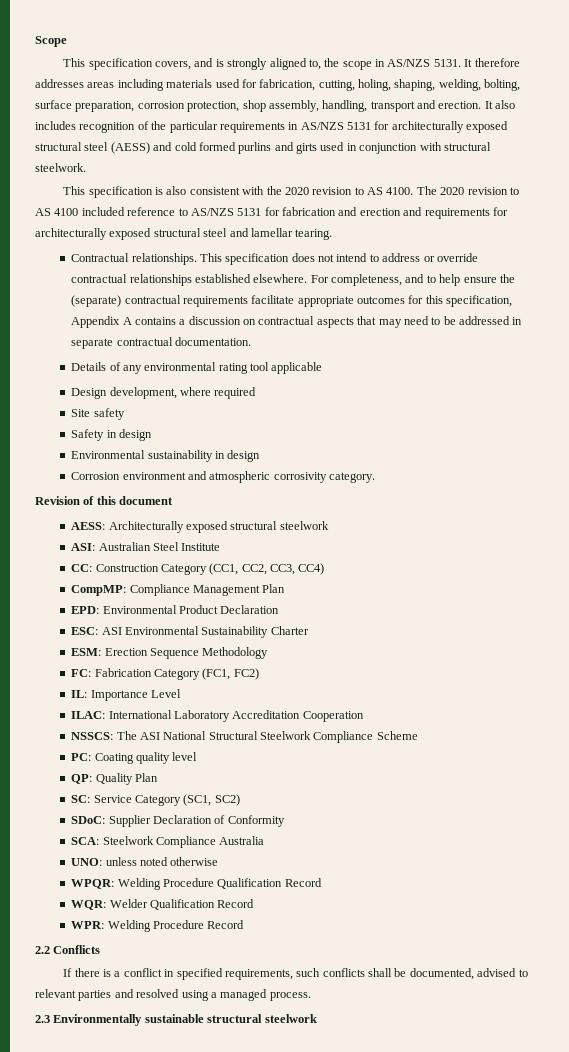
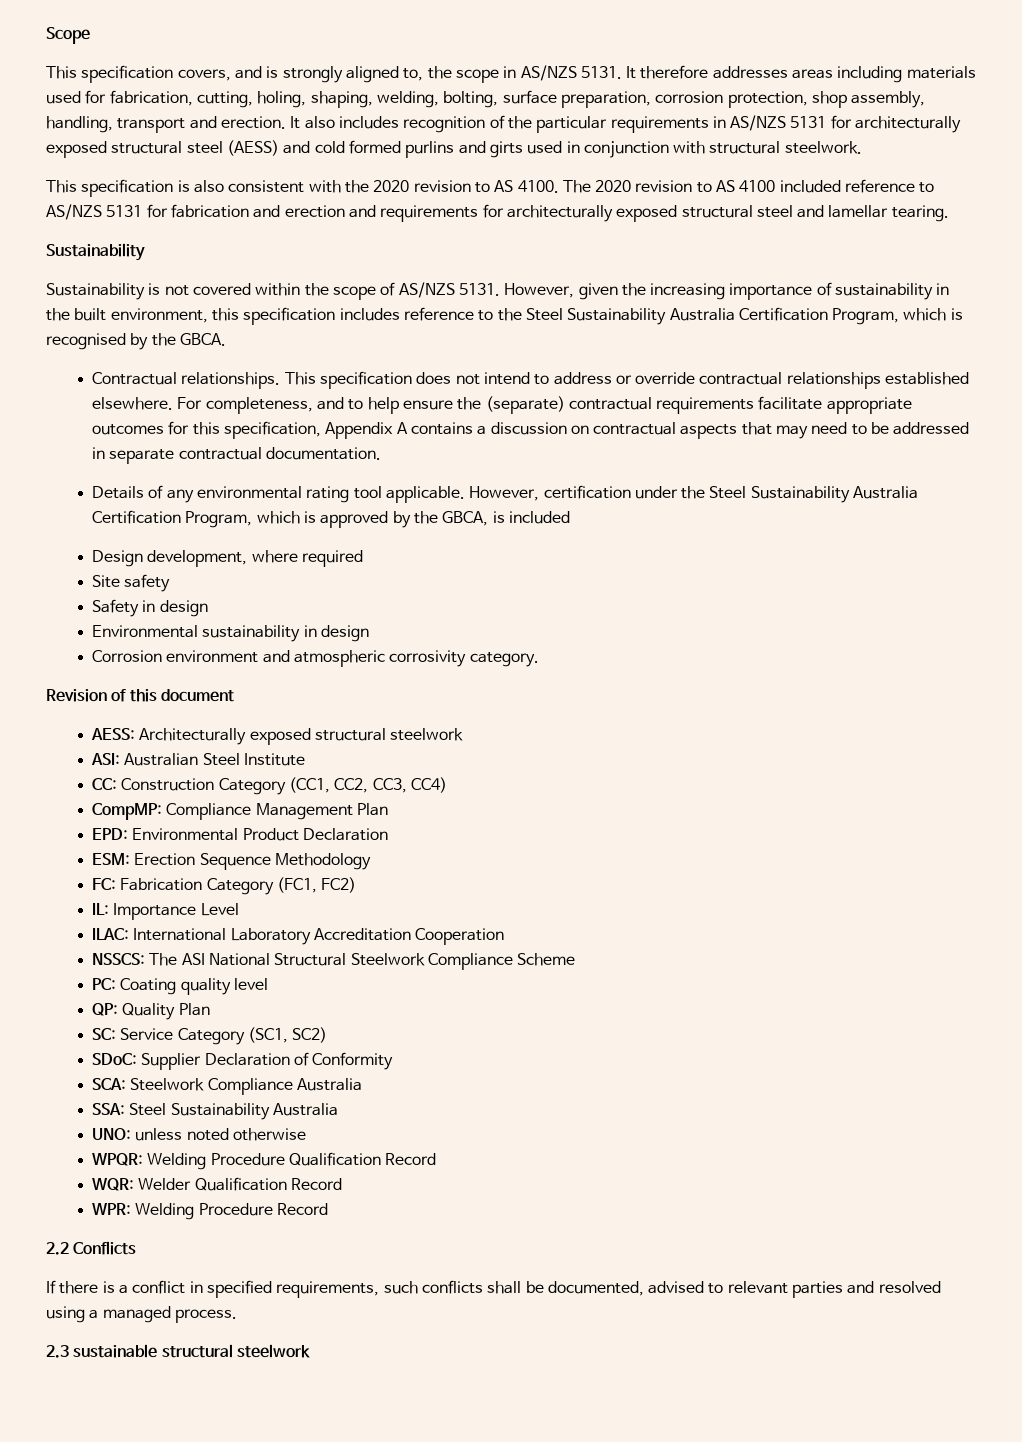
(333, 234) none -> [46,243,145,261] [46,282,950,300] [46,307,963,325] [46,333,226,350] // Sustainability // Sustainability is not covered within the scope of AS/NZS 5131. However, given the increasing importance of sustainability in the built environment, this specification includes reference to the Steel Sustainability Australia Certification Program, which is recognised by the GBCA.
[271,362,323,374] applicable -> [385,485,919,503] [91,510,570,528] applicable. However, certification under the Steel Sustainability Australia Certification Program, which is approved by the GBCA, is included
[71,626,309,638] // ESC: ASI Environmental Sustainability Charter -> (388, 834) none
(265, 840) none -> [91,1103,338,1120] // SSA: Steel Sustainability Australia
[53,1014,143,1026] Environmentally -> (69, 1351) none

